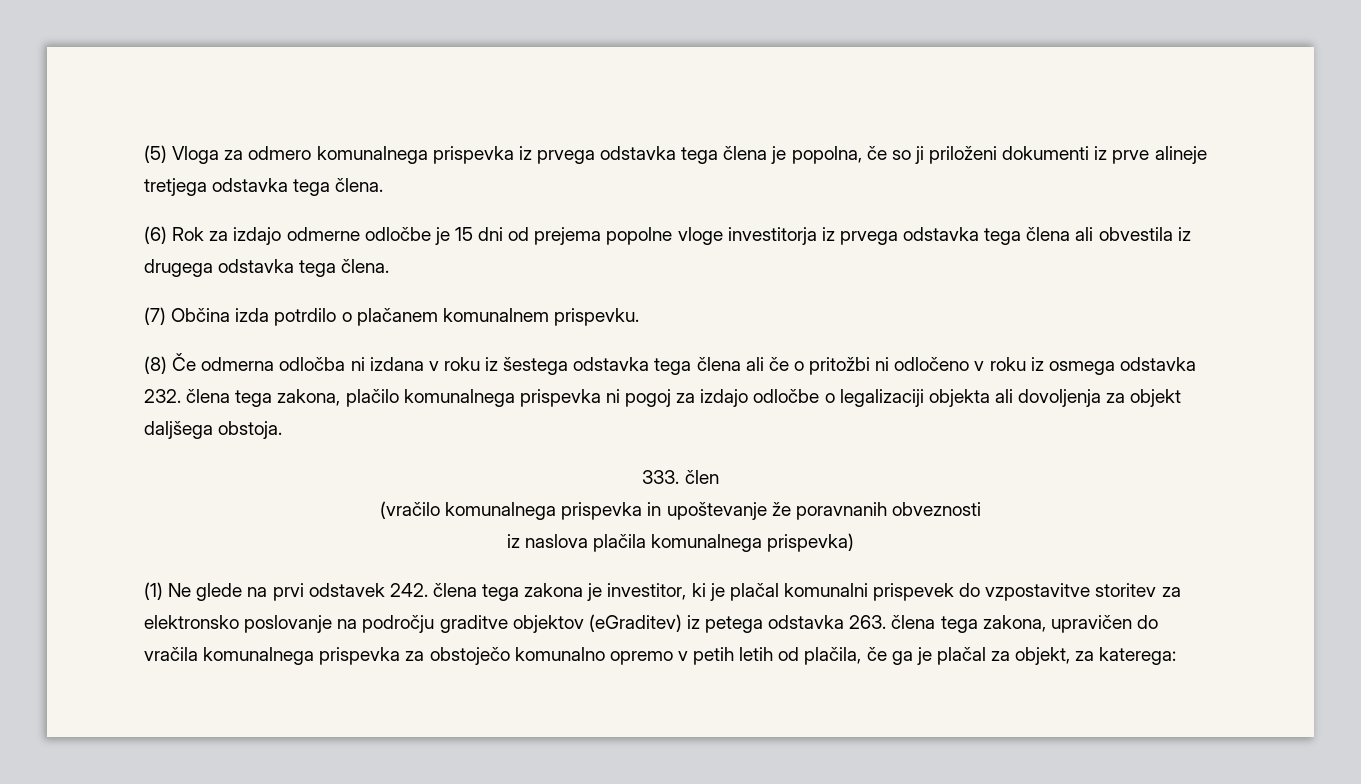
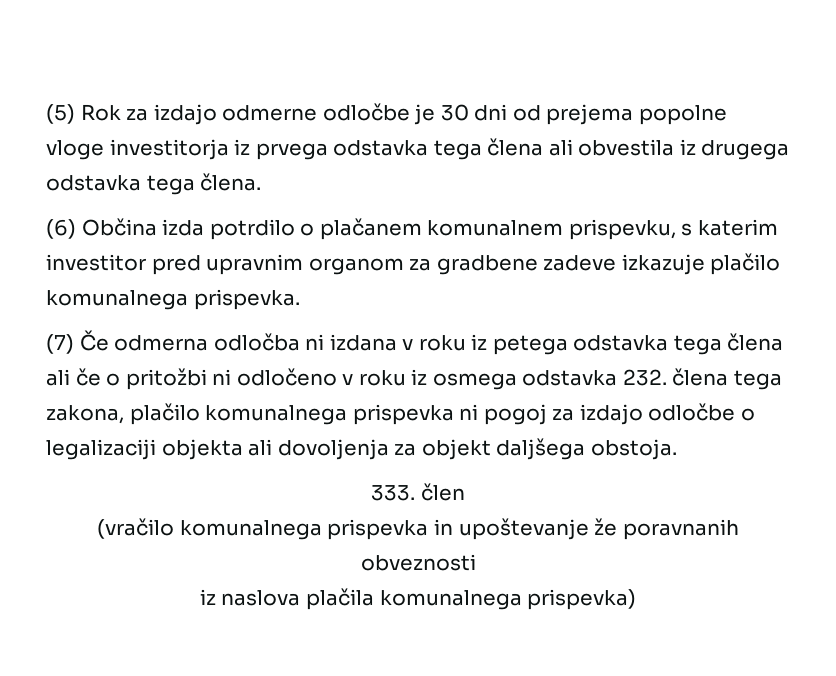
[172,146,1207,164] [144,178,384,196] [144,226,167,244] Vloga za odmero komunalnega prispevka iz prvega odstavka tega člena je popolna, če so ji priloženi dokumenti iz prve alineje tretjega odstavka tega člena. // (6) -> (75, 114) none
[454,227,473,241] 15 -> [440,104,469,121] 30
[144,307,166,325] (7) -> [46,219,76,239] (6)
[553,308,639,326] [144,356,167,374] prispevku. // (8) -> [568,219,778,240] [46,253,781,275] [46,289,300,310] [46,334,74,354] prispevku, s katerim investitor pred upravnim organom za gradbene zadeve izkazuje plačilo komunalnega prispevka. // (7)
[503,357,569,375] šestega -> [492,335,568,355] petega
[144,582,1181,601] [144,614,1158,633] [144,647,1177,665] // (1) Ne glede na prvi odstavek 242. člena tega zakona je investitor, ki je plačal komunalni prispevek do vzpostavitve storitev za elektronsko poslovanje na področju graditve objektov (eGraditev) iz petega odstavka 263. člena tega zakona, upravičen do vračila komunalnega prispevka za obstoječo komunalno opremo v petih letih od plačila, če ga je plačal za objekt, za katerega: -> (637, 599) none

